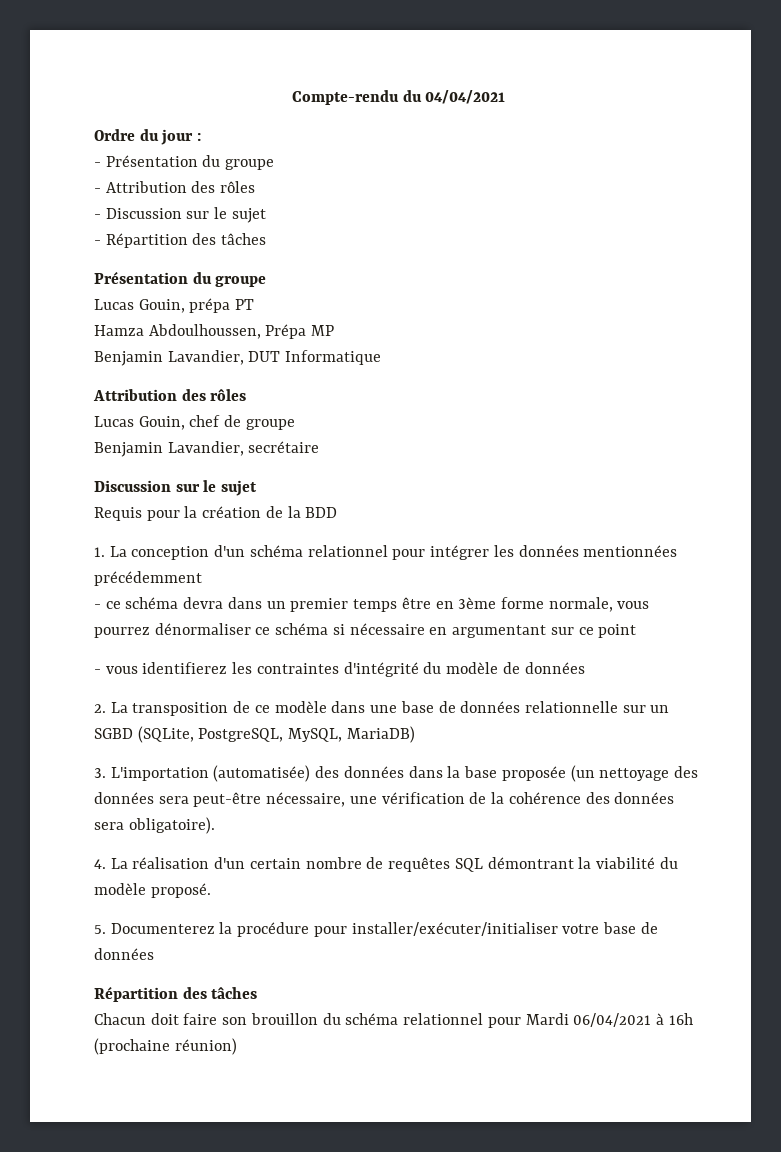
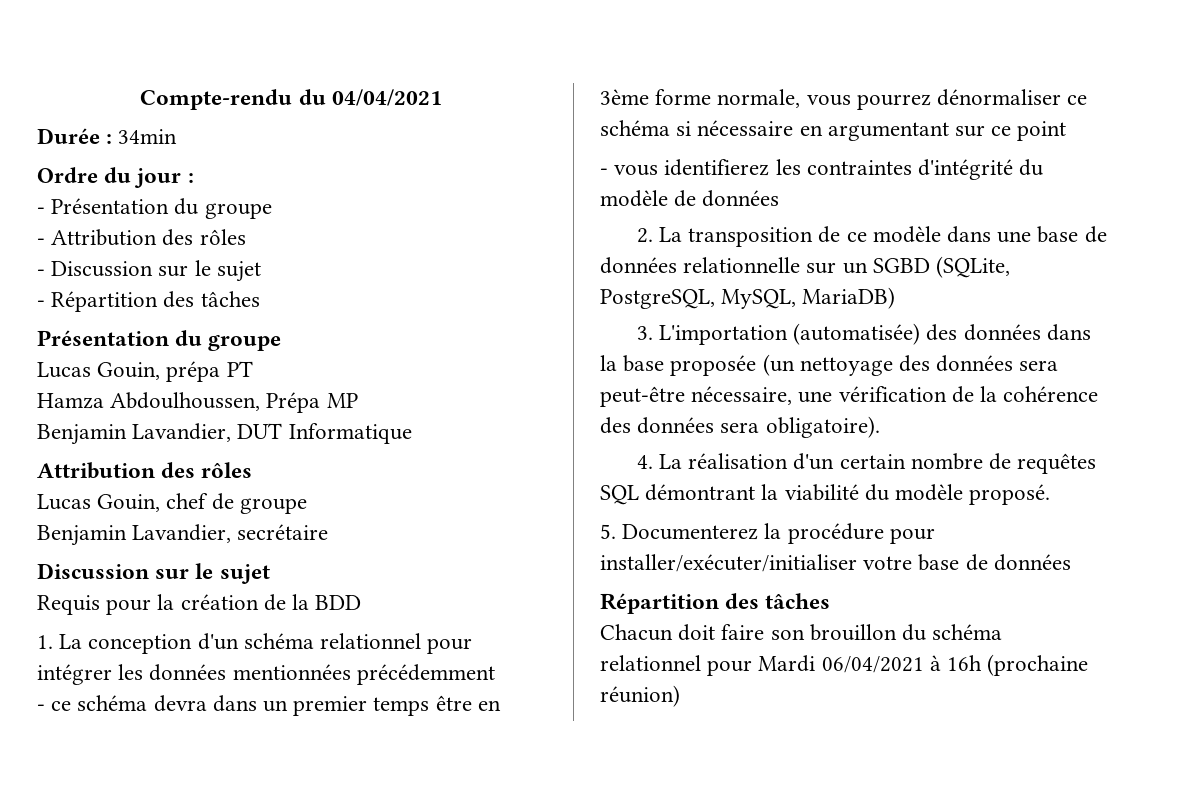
(506, 97) none -> [37,128,178,144] // Durée : 34min

